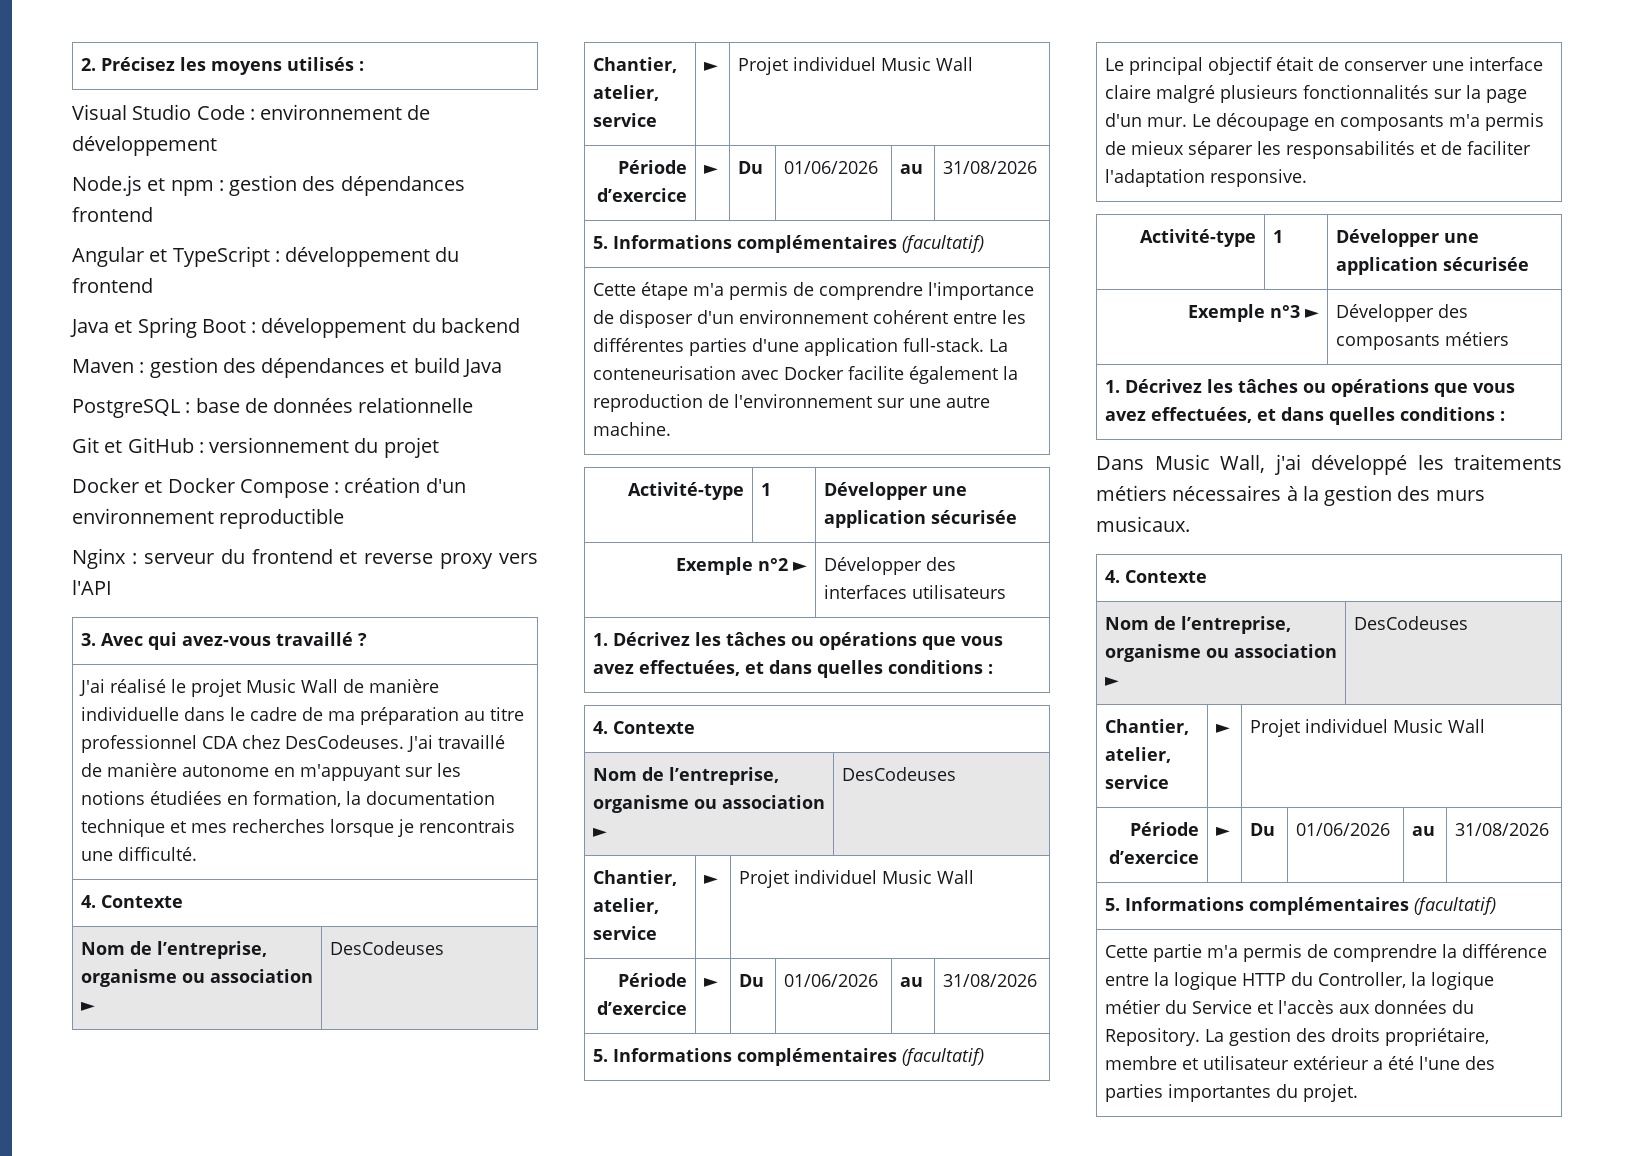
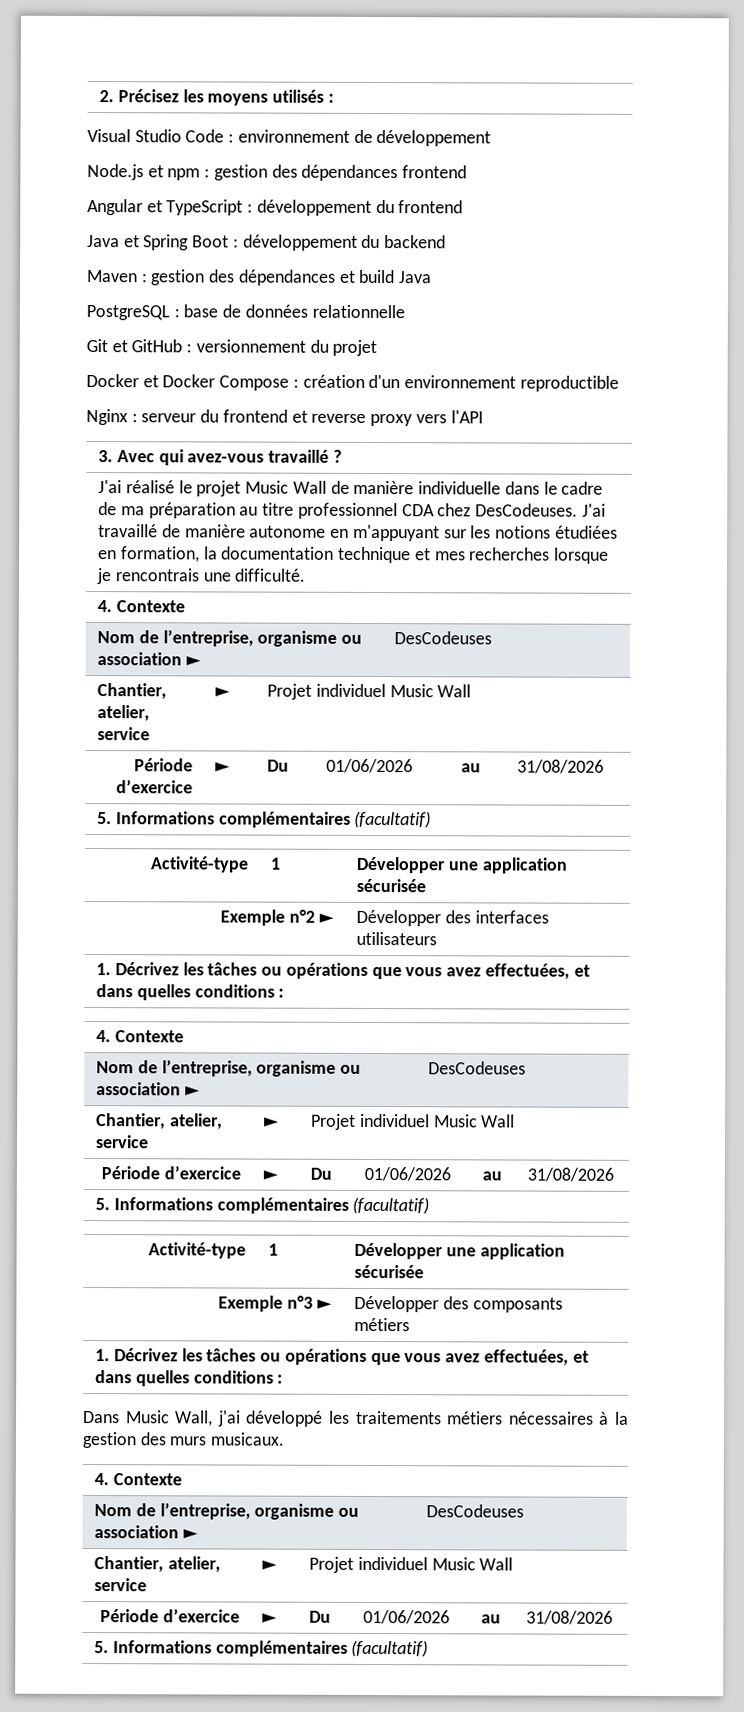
[592,282,1034,300] [592,310,1026,328] [592,338,1008,356] [592,366,1018,384] [592,394,990,412] [592,422,671,436] // Cette étape m'a permis de comprendre l'importance de disposer d'un environnement cohérent entre les différentes parties d'une application full-stack. La conteneurisation avec Docker facilite également la reproduction de l'environnement sur une autre machine. -> (432, 819) none
[1104,57,1543,75] [1104,85,1527,103] [1104,113,1544,131] [1104,141,1531,159] [1104,169,1307,187] // Le principal objectif était de conserver une interface claire malgré plusieurs fonctionnalités sur la page d'un mur. Le découpage en composants m'a permis de mieux séparer les responsabilités et de faciliter l'adaptation responsive. -> (430, 1205) none
[1104,944,1547,962] [1104,972,1494,990] [1104,1000,1474,1014] [1104,1028,1489,1046] [1104,1056,1495,1070] [1104,1084,1358,1102] // Cette partie m'a permis de comprendre la différence entre la logique HTTP du Controller, la logique métier du Service et l'accès aux données du Repository. La gestion des droits propriétaire, membre et utilisateur extérieur a été l'une des parties importantes du projet. -> (429, 1648) none

